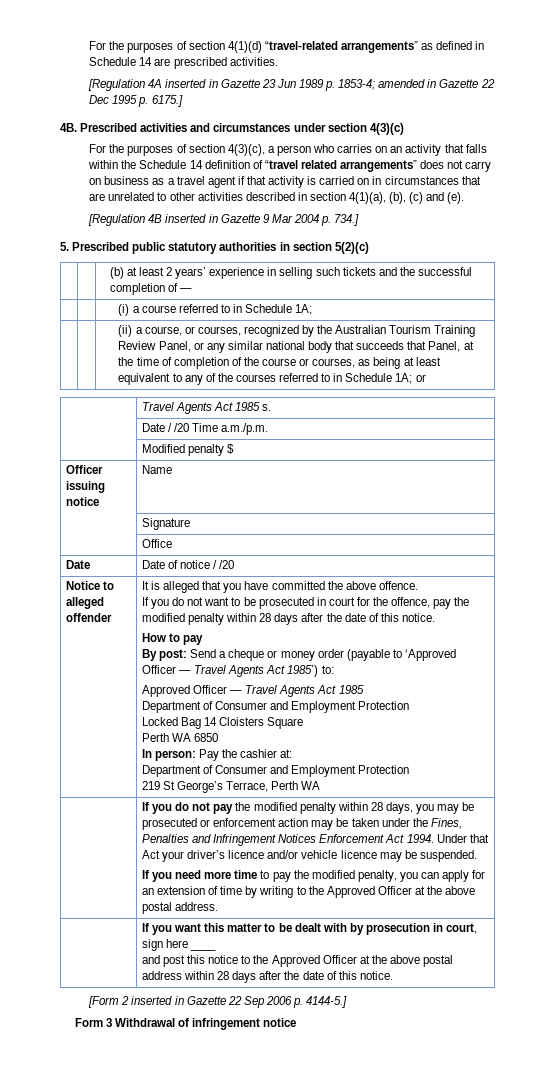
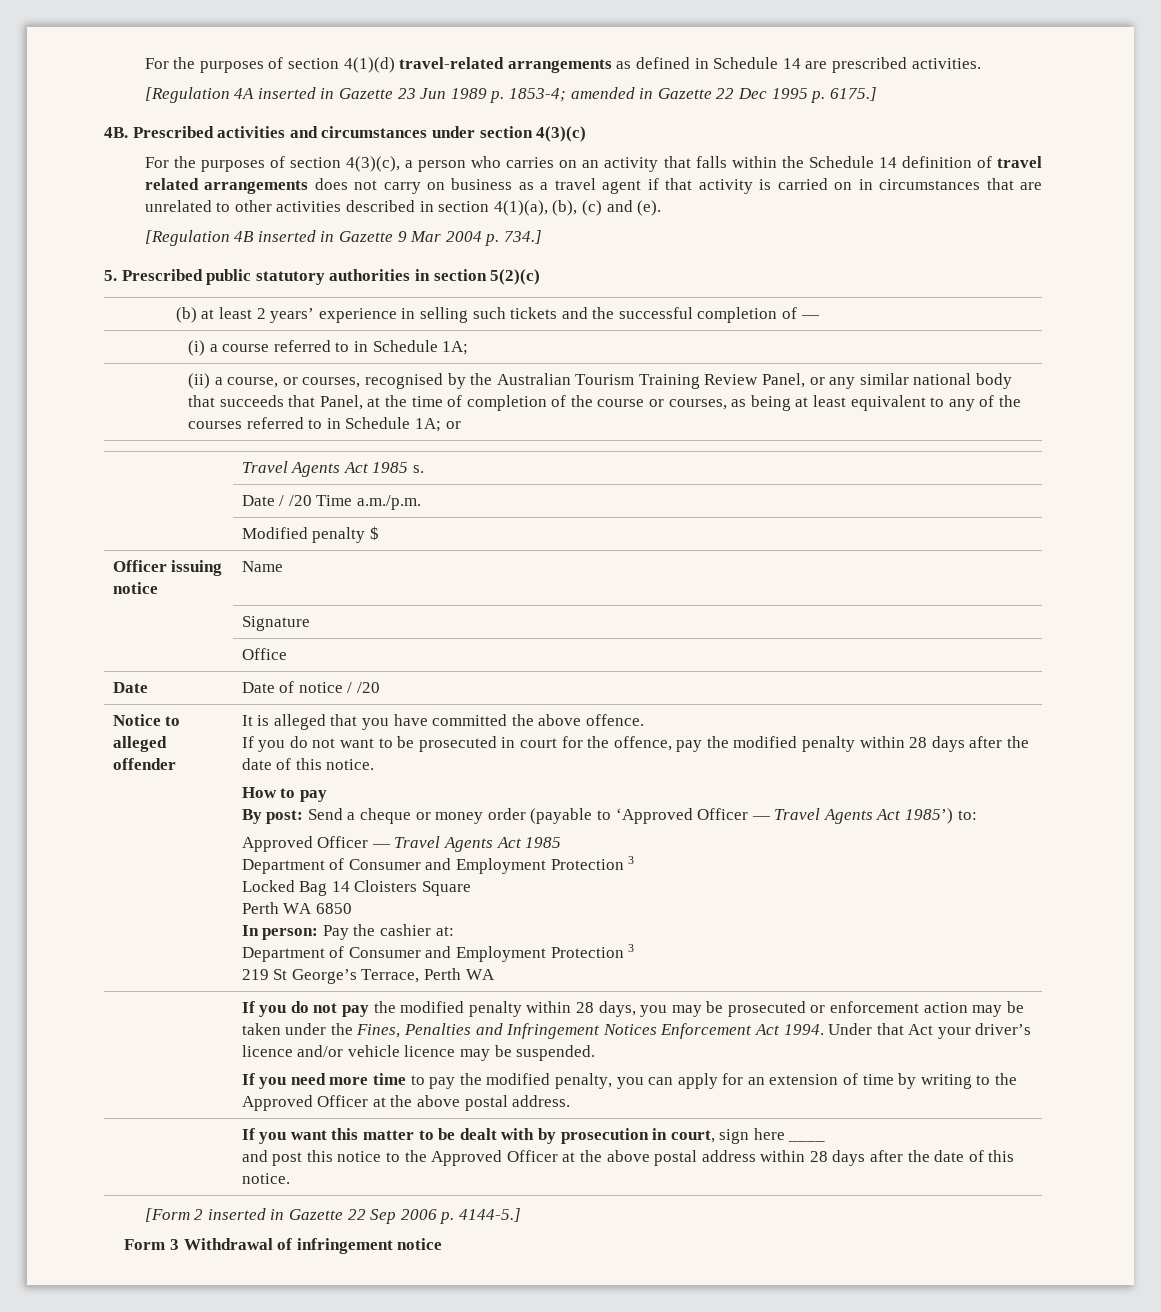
[264,41,418,53] “travel-related arrangements” -> [399,57,612,73] travel-related arrangements
[264,160,418,172] “travel related arrangements” -> [997,156,1042,168] [144,178,309,194] travel related arrangements
[243,325,299,337] recognized -> [364,373,443,389] recognised
(410, 705) none -> [628,856,635,864] 3
(410, 769) none -> [628,944,635,952] 3

